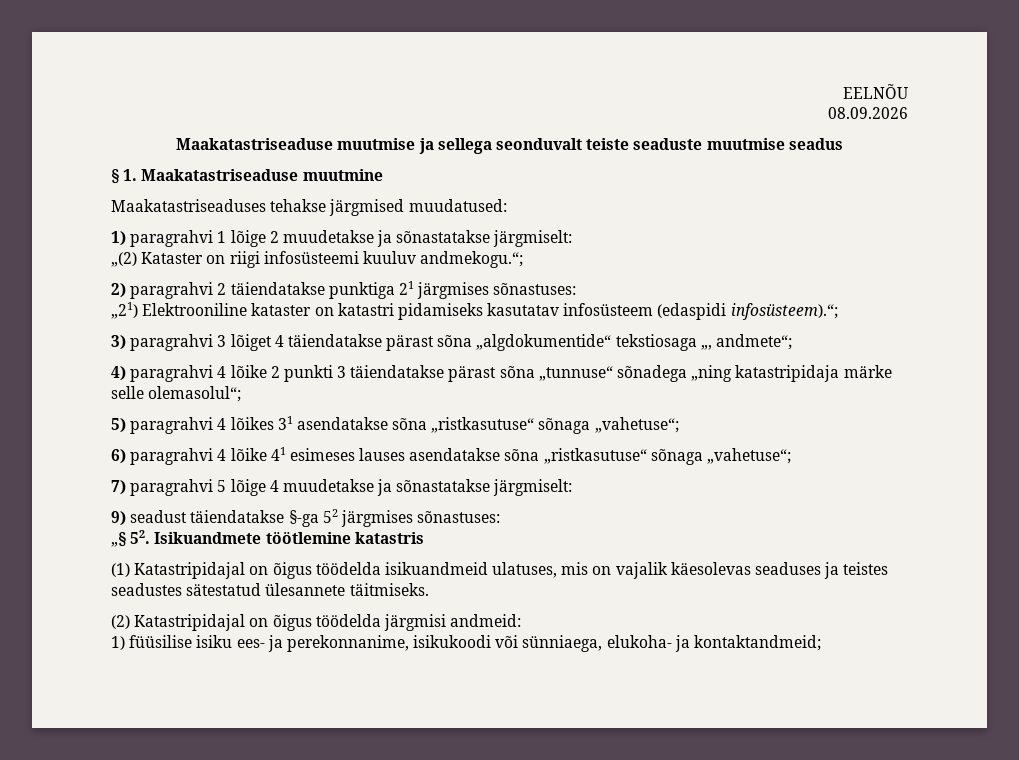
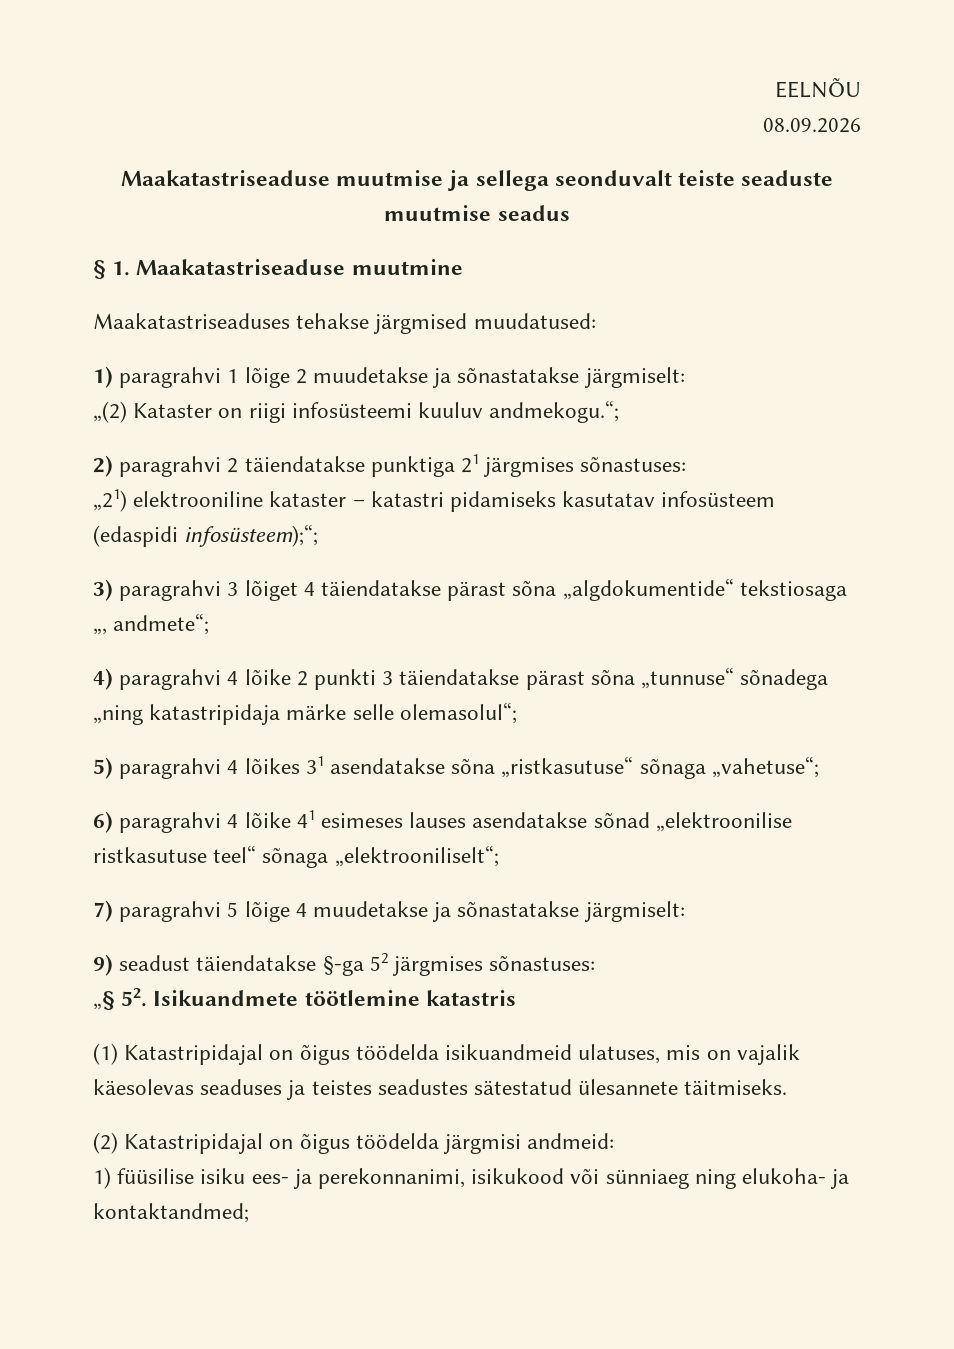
[142,303,334,316] Elektrooniline kataster on -> [133,491,365,507] elektrooniline kataster –
[730,303,838,320] infosüsteem).“; -> [184,524,319,547] infosüsteem);“;
[504,448,792,465] sõna „ristkasutuse“ sõnaga „vahetuse“; -> [593,812,792,832] [93,845,499,868] sõnad „elektroonilise ristkasutuse teel“ sõnaga „elektrooniliselt“;
[286,635,603,652] perekonnanime, isikukoodi või sünniaega, -> [318,1168,736,1189] perekonnanimi, isikukood või sünniaeg ning
[694,635,822,651] kontaktandmeid; -> [93,1203,249,1223] kontaktandmed;

